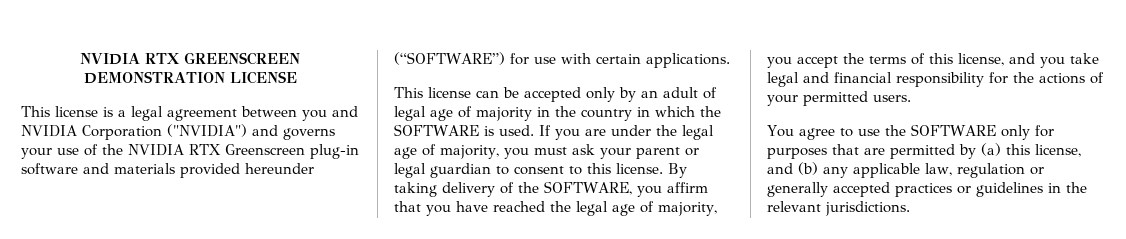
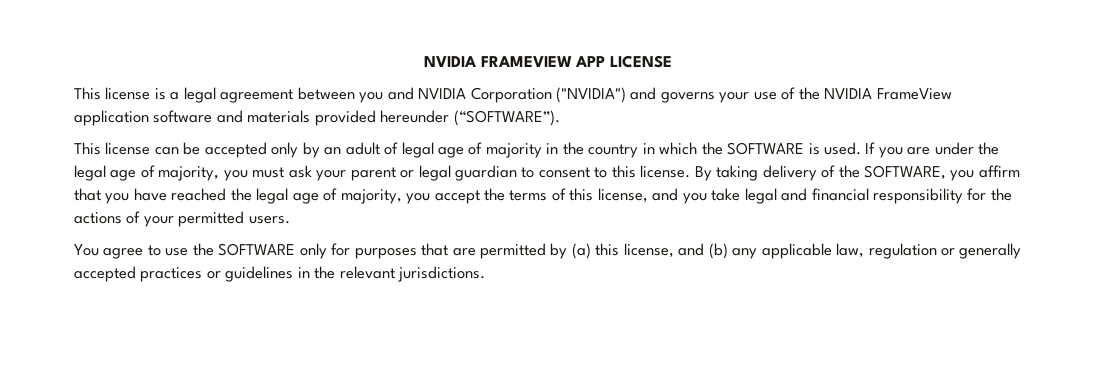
[80,52,300,65] [83,71,225,84] NVIDIA RTX GREENSCREEN DEMONSTRATION -> [424,56,606,67] NVIDIA FRAMEVIEW APP
[189,144,359,159] RTX Greenscreen plug-in -> [876,88,952,100] [74,110,149,126] FrameView application
[394,52,730,68] (“SOFTWARE”) for use with certain applications. -> [453,110,560,126] (“SOFTWARE”).

